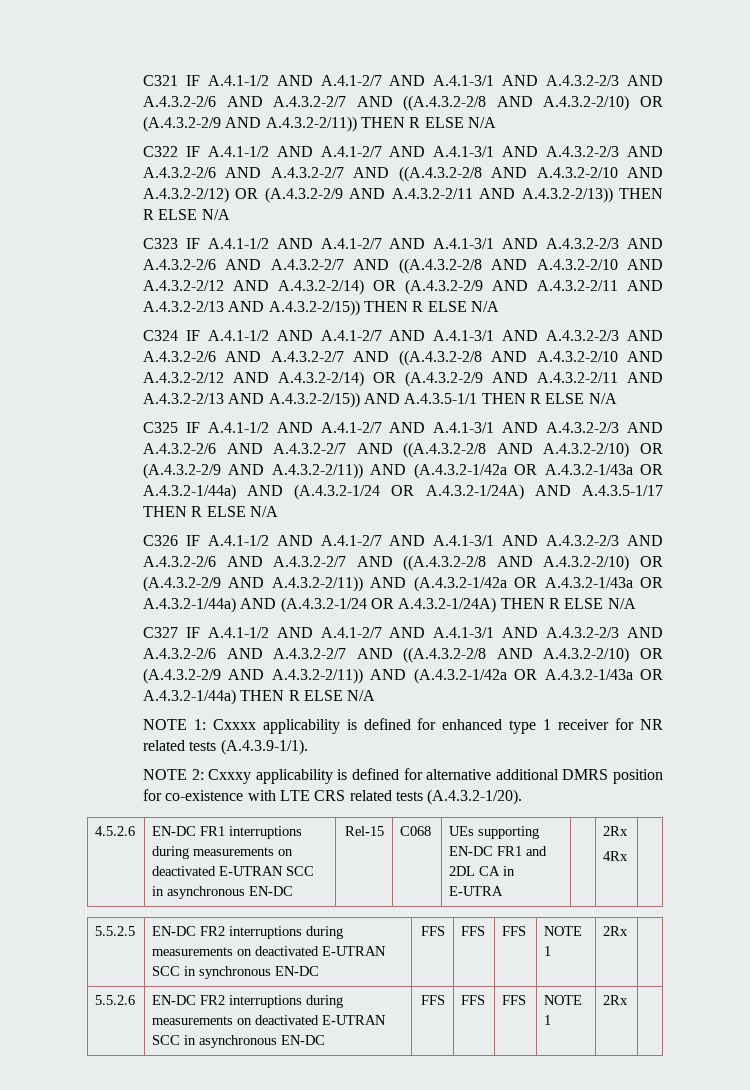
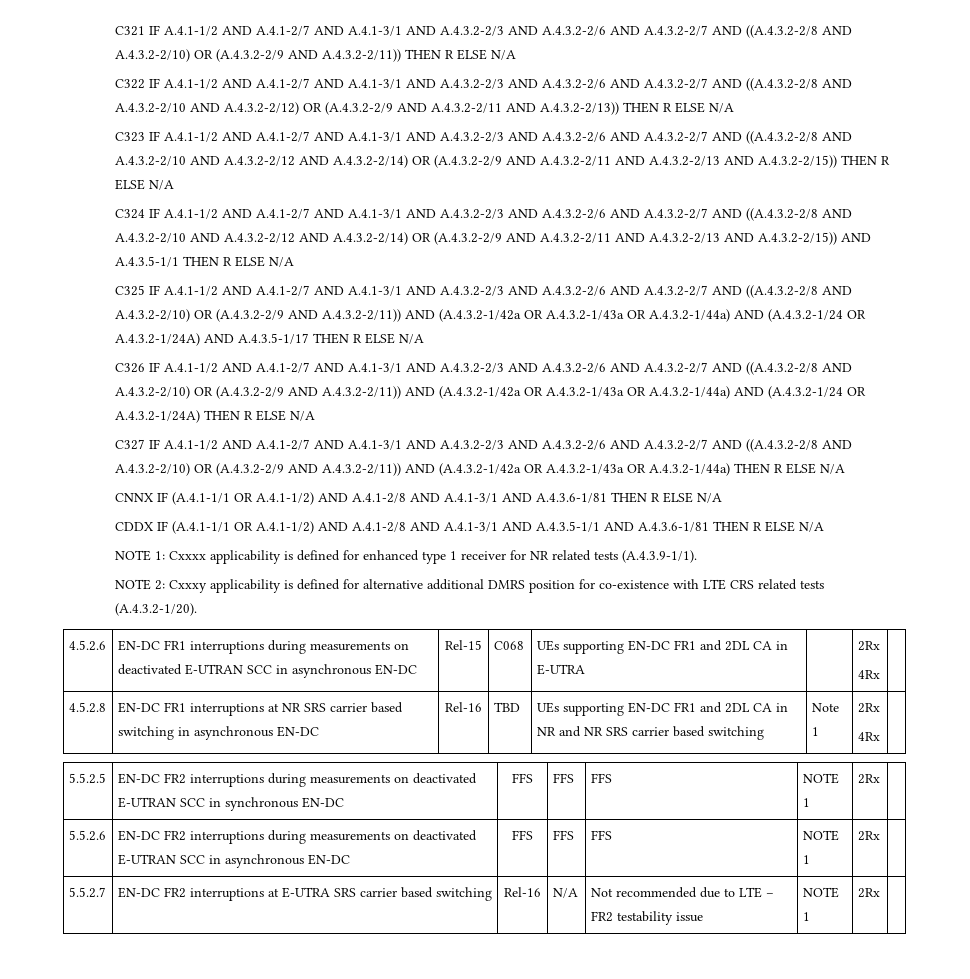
(376, 695) none -> [115,492,723,505] [115,521,825,534] // CNNX IF (A.4.1-1/1 OR A.4.1-1/2) AND A.4.1-2/8 AND A.4.1-3/1 AND A.4.3.6-1/81 THEN R ELSE N/A // CDDX IF (A.4.1-1/1 OR A.4.1-1/2) AND A.4.1-2/8 AND A.4.1-3/1 AND A.4.3.5-1/1 AND A.4.3.6-1/81 THEN R ELSE N/A
(629, 856) none -> [68,702,106,713] [117,702,403,716] [117,726,319,740] [445,702,482,712] [493,702,520,712] [536,702,788,716] [536,726,764,740] [811,703,839,712] [811,727,819,736] [857,703,880,713] [857,732,880,741] // 4.5.2.8 | EN-DC FR1 interruptions at NR SRS carrier based switching in asynchronous EN-DC | Rel-16 | TBD | UEs supporting EN-DC FR1 and 2DL CA in NR and NR SRS carrier based switching | Note 1 | 2Rx // 4Rx |
(629, 1000) none -> [68,887,106,898] [117,887,492,901] [504,887,541,897] [552,888,578,898] [590,887,774,898] [590,911,703,925] [802,887,839,898] [802,912,810,921] [857,888,880,898] // 5.5.2.7 | EN-DC FR2 interruptions at E-UTRA SRS carrier based switching | Rel-16 | N/A | Not recommended due to LTE – FR2 testability issue | NOTE 1 | 2Rx |

